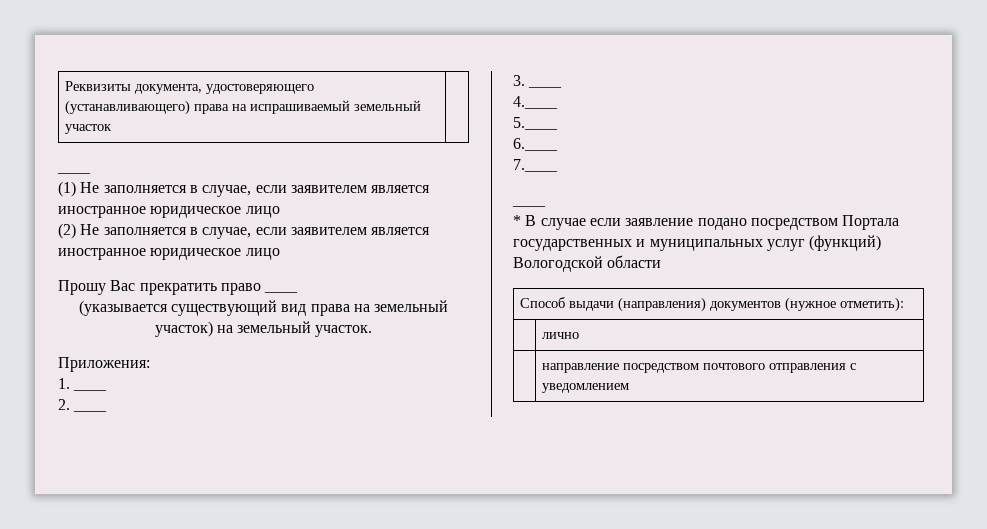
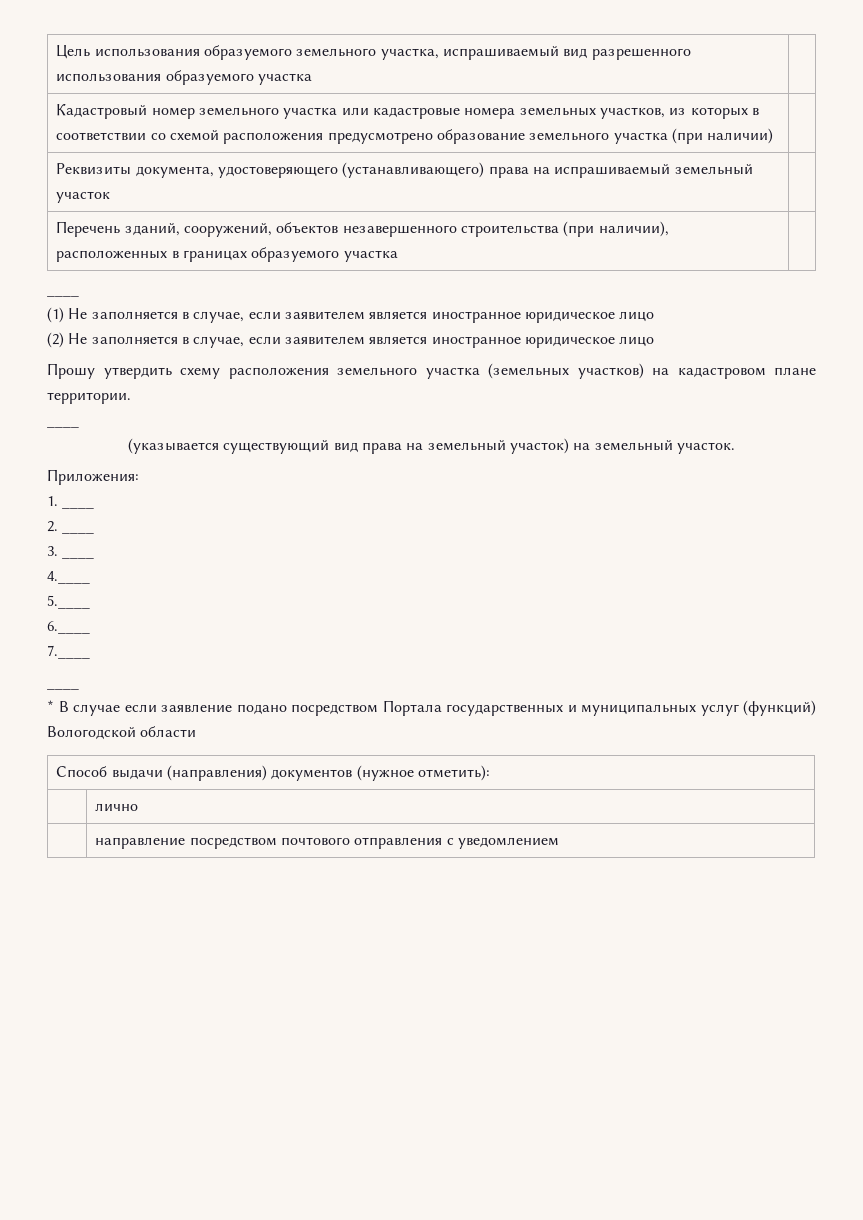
(65, 86) none -> [56,45,691,60] [56,70,313,85] [56,104,759,119] [56,128,774,144] Цель использования образуемого земельного участка, испрашиваемый вид разрешенного использования образуемого участка | // Кадастровый номер земельного участка или кадастровые номера земельных участков, из которых в соответствии со схемой расположения предусмотрено образование земельного участка (при наличии) | //
(113, 129) none -> [56,221,669,237] [56,247,398,262] // Перечень зданий, сооружений, объектов незавершенного строительства (при наличии), расположенных в границах образуемого участка |
[110,280,261,295] Вас прекратить право -> [103,363,816,379] [47,392,131,404] утвердить схему расположения земельного участка (земельных участков) на кадастровом плане территории. //

